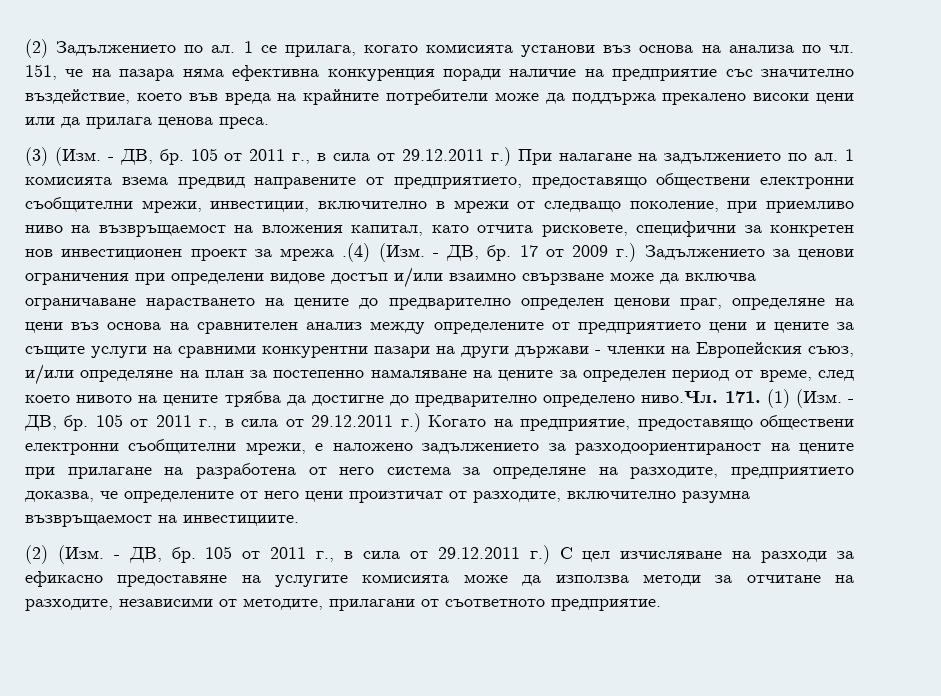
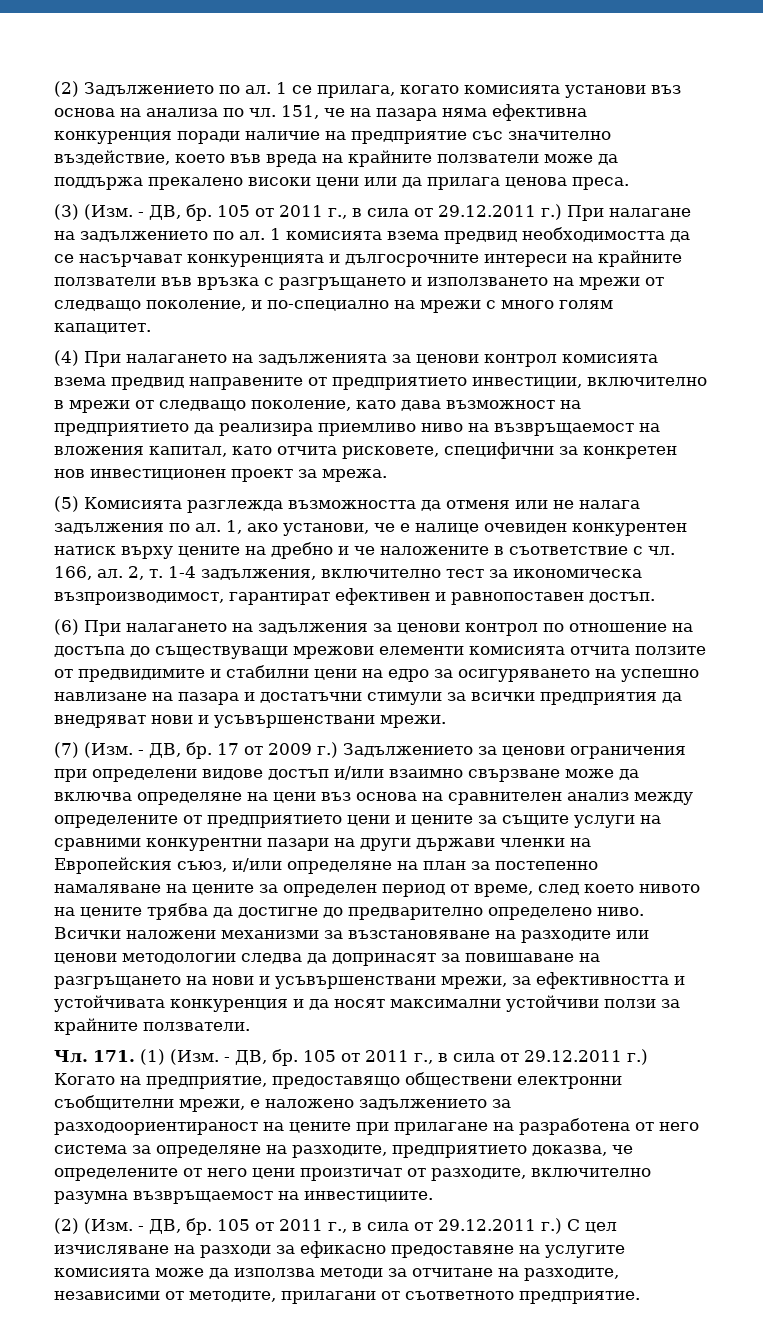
[386,89,488,105] потребители -> [437,154,539,163] ползватели
[254,173,854,189] [25,197,202,213] направените от предприятието, предоставящо обществени електронни съобщителни мрежи, -> [522,227,690,242] [54,250,682,267] [54,277,664,290] [54,300,613,313] [54,323,151,334] [54,350,658,367] [54,377,467,390] необходимостта да се насърчават конкуренцията и дългосрочните интереси на крайните ползватели във връзка с разгръщането и използването на мрежи от следващо поколение, и по-специално на мрежи с много голям капацитет. // (4) При налагането на задълженията за ценови контрол комисията взема предвид направените от предприятието
[727,201,758,213] при -> [356,400,581,411] [54,423,313,436] като дава възможност на предприятието да реализира
[280,243,371,262] мрежа .(4) -> [322,469,387,482] [54,496,640,513] [54,520,687,536] [54,542,675,559] [54,566,642,580] [54,588,655,605] [54,619,693,636] [54,646,706,659] [54,665,699,682] [54,692,682,705] [54,715,446,728] [54,742,79,758] мрежа. // (5) Комисията разглежда възможността да отменя или не налага задължения по ал. 1, ако установи, че е налице очевиден конкурентен натиск върху цените на дребно и че наложените в съответствие с чл. 166, ал. 2, т. 1-4 задължения, включително тест за икономическа възпроизводимост, гарантират ефективен и равнопоставен достъп. // (6) При налагането на задължения за ценови контрол по отношение на достъпа до съществуващи мрежови елементи комисията отчита ползите от предвидимите и стабилни цени на едро за осигуряването на успешно навлизане на пазара и достатъчни стимули за всички предприятия да внедряват нови и усъвършенствани мрежи. // (7)
[25,298,722,310] ограничаване нарастването на цените до предварително определен ценови праг, -> (132, 796) none
[595,350,601,354] - -> (495, 844) none
[641,390,719,404] ниво.Чл. -> [597,907,644,916] [54,927,649,943] [54,953,600,966] [54,972,685,989] [54,995,680,1012] [54,1018,250,1035] [54,1050,88,1063] ниво. Всички наложени механизми за възстановяване на разходите или ценови методологии следва да допринасят за повишаване на разгръщането на нови и усъвършенствани мрежи, за ефективността и устойчивата конкуренция и да носят максимални устойчиви ползи за крайните ползватели. // Чл.

